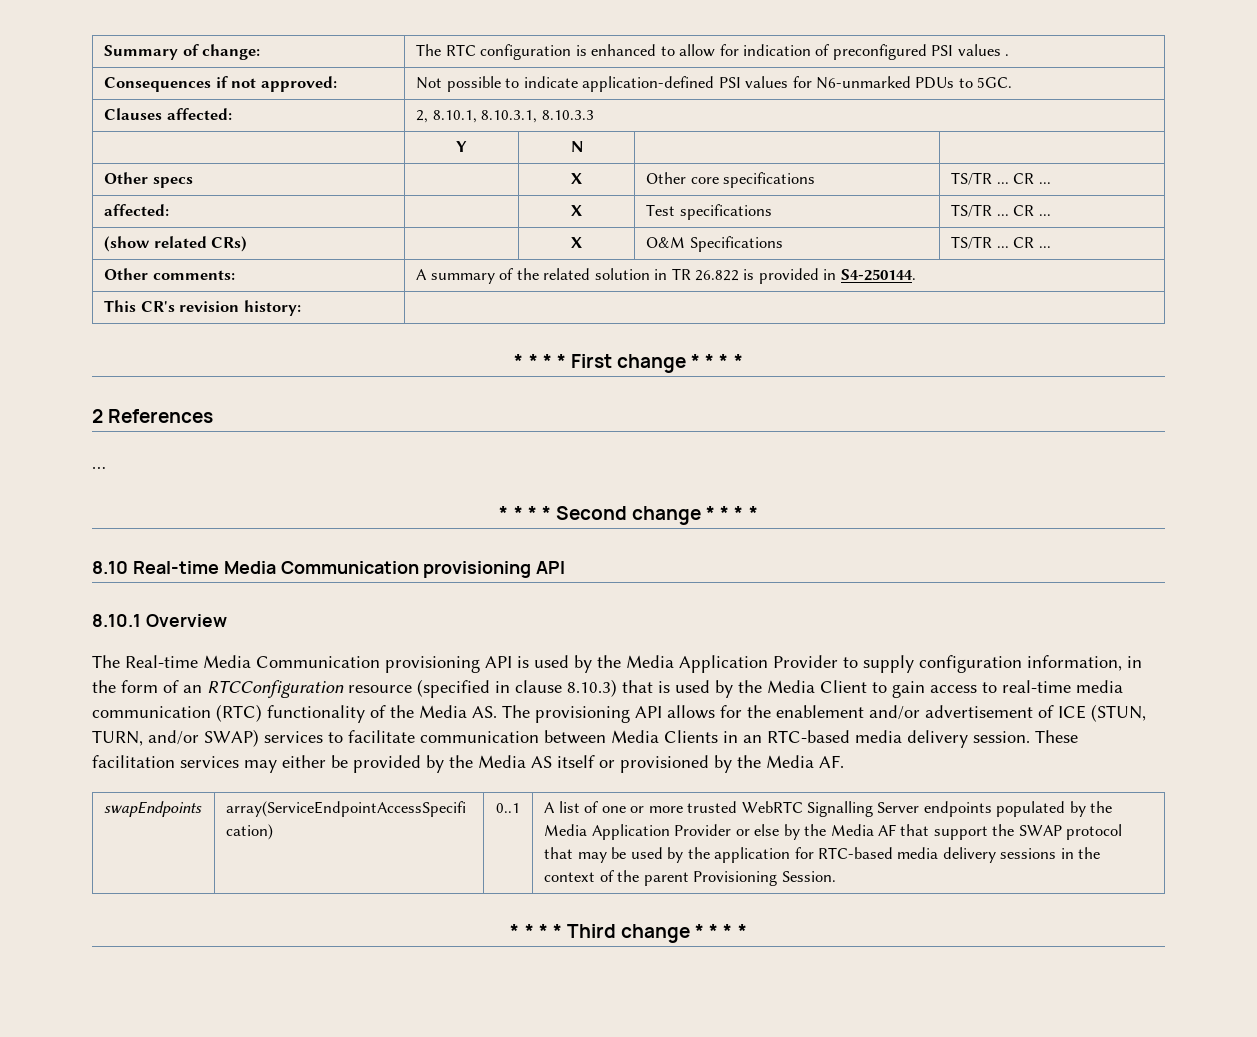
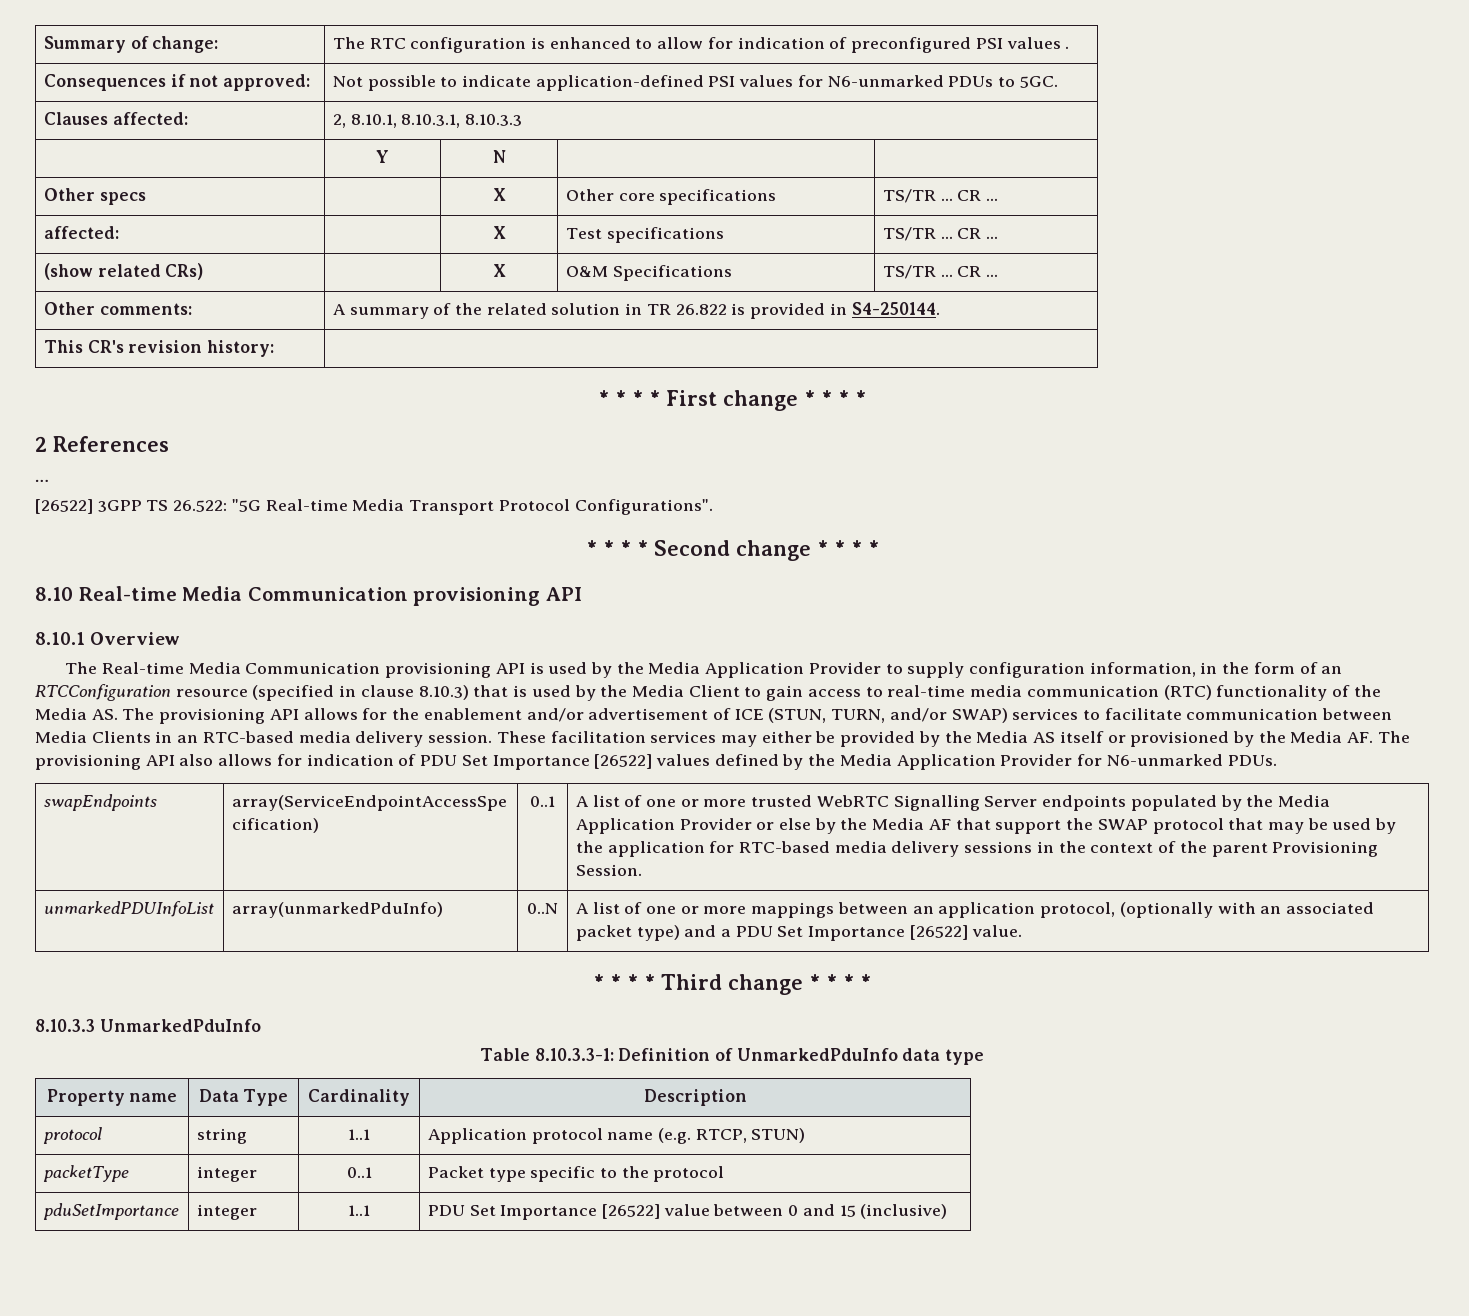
(106, 467) none -> [35,499,713,515] // [26522] 3GPP TS 26.522: "5G Real-time Media Transport Protocol Configurations".
(844, 761) none -> [1377,731,1410,743] [35,754,1277,770] The provisioning API also allows for indication of PDU Set Importance [26522] values defined by the Media Application Provider for N6-unmarked PDUs.
(836, 876) none -> [43,901,214,917] [231,902,443,918] [527,903,558,914] [575,902,1375,918] [575,925,1022,941] // unmarkedPDUInfoList | array(unmarkedPduInfo) | 0..N | A list of one or more mappings between an application protocol, (optionally with an associated packet type) and a PDU Set Importance [26522] value.
(747, 931) none -> [35,1019,261,1032] [479,1048,985,1065] [46,1089,178,1106] [198,1089,289,1106] [308,1089,410,1106] [643,1089,747,1106] [42,1127,102,1144] [196,1128,247,1144] [348,1129,370,1140] [427,1128,806,1144] [42,1165,129,1182] [196,1166,257,1182] [346,1167,372,1178] [427,1166,725,1182] [42,1203,179,1220] [196,1204,257,1220] [348,1205,370,1216] [427,1204,948,1220] // 8.10.3.3 UnmarkedPduInfo // Table 8.10.3.3-1: Definition of UnmarkedPduInfo data type // Property name | Data Type | Cardinality | Description // protocol | string | 1..1 | Application protocol name (e.g. RTCP, STUN) // packetType | integer | 0..1 | Packet type specific to the protocol // pduSetImportance | integer | 1..1 | PDU Set Importance [26522] value between 0 and 15 (inclusive)

